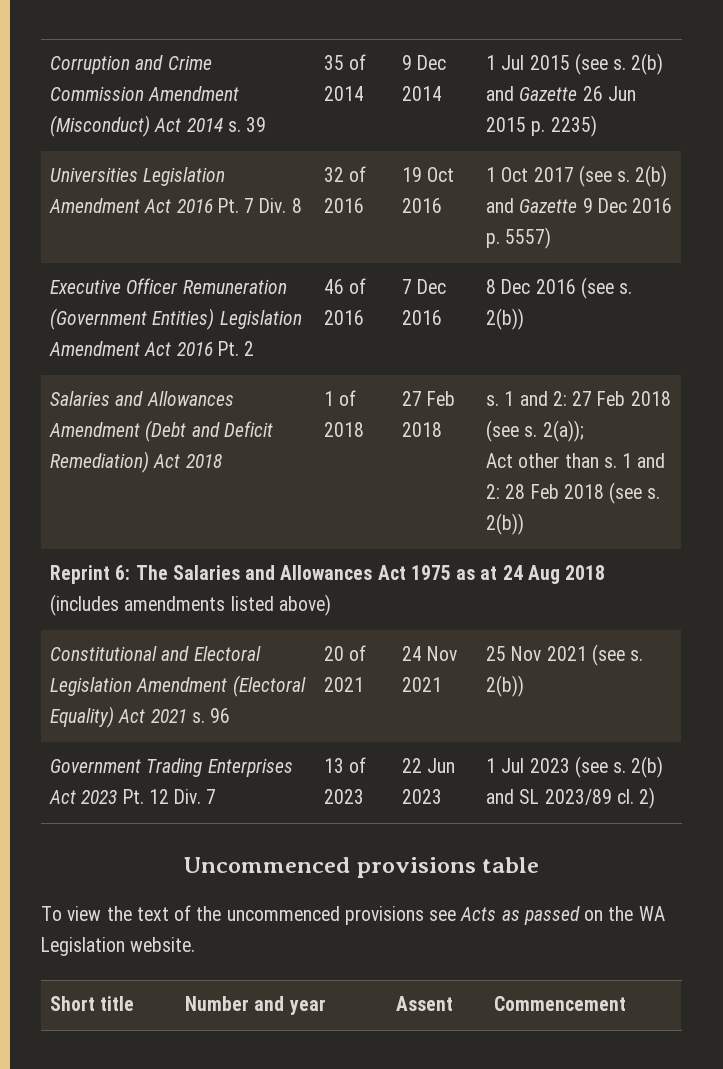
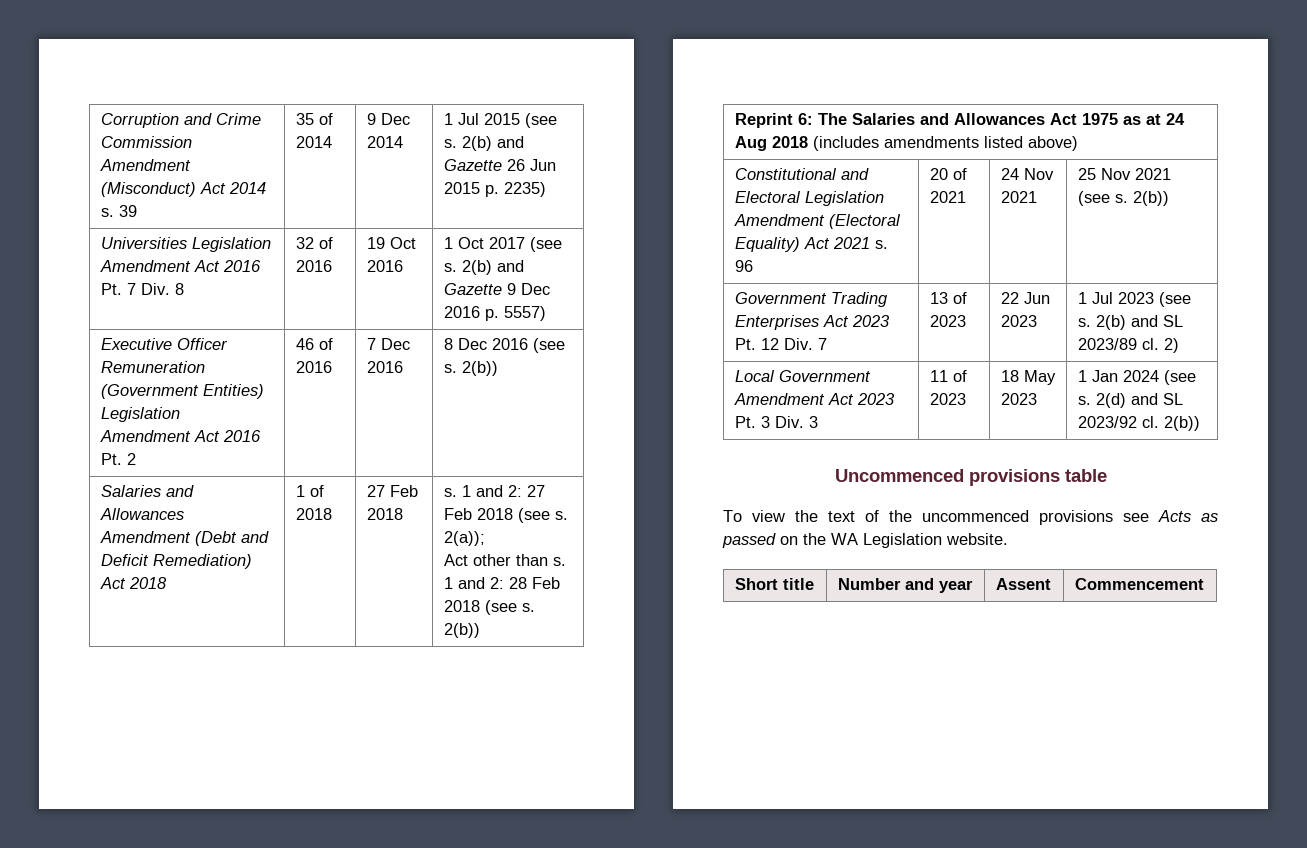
(656, 798) none -> [734,370,871,382] [733,393,895,405] [734,416,818,428] [929,370,967,382] [929,393,966,405] [1000,370,1056,385] [1000,393,1037,405] [1077,370,1196,385] [1077,393,1183,408] [1077,416,1200,431] // Local Government Amendment Act 2023 Pt. 3 Div. 3 | 11 of 2023 | 18 May 2023 | 1 Jan 2024 (see s. 2(d) and SL 2023/92 cl. 2(b))

